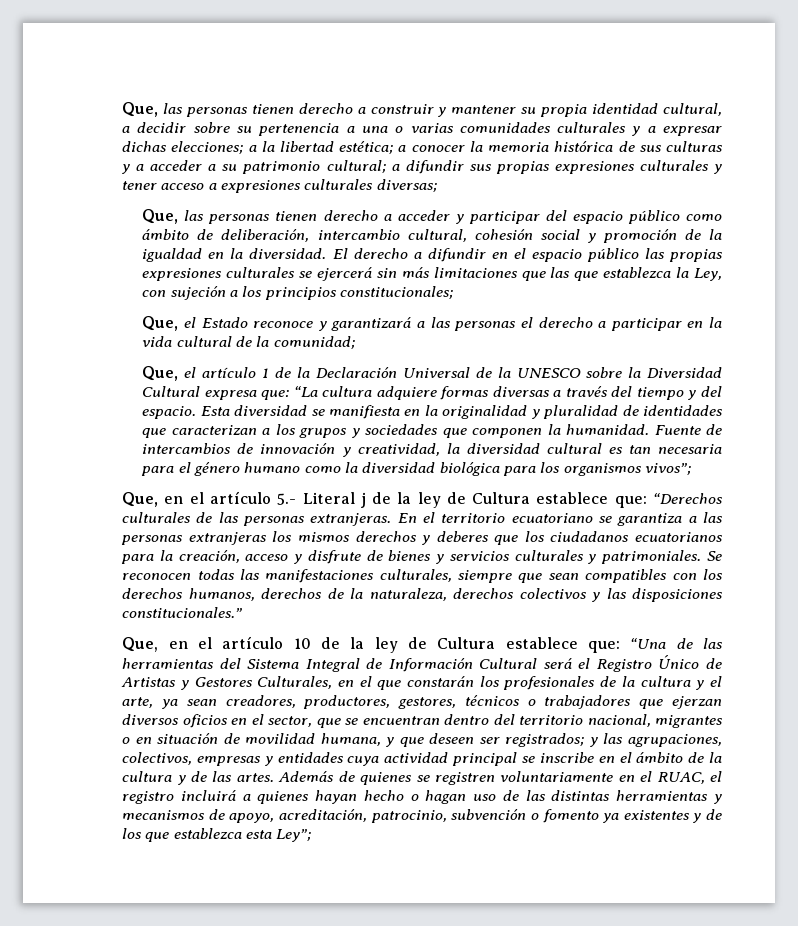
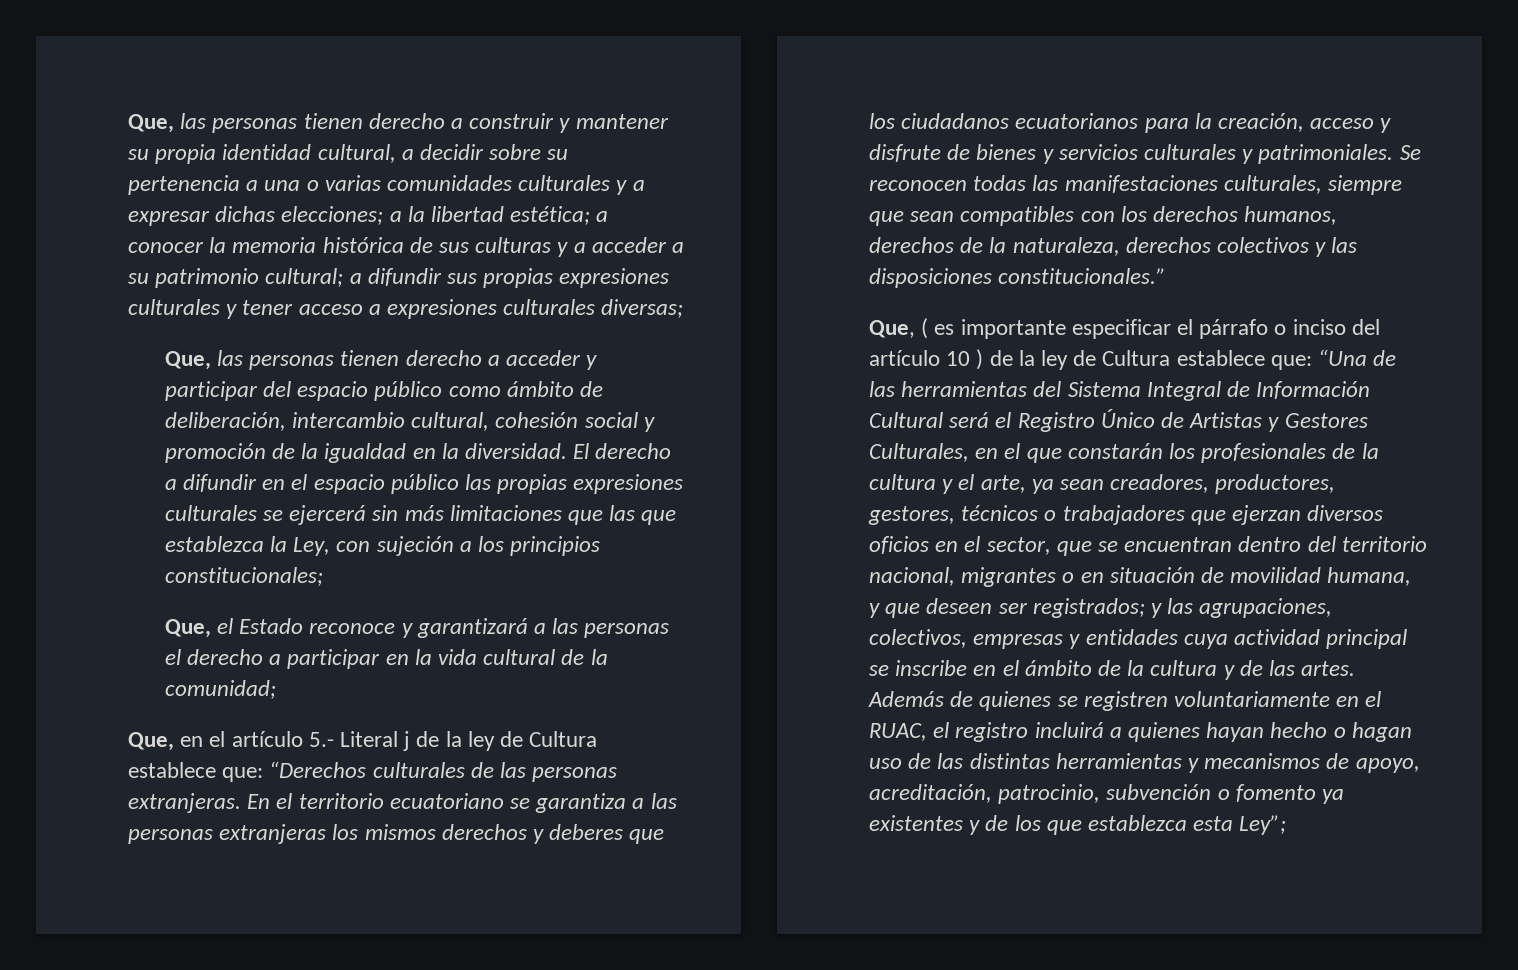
[142,366,723,381] [142,386,723,400] [142,405,723,419] [142,424,723,438] [142,443,722,457] [141,462,691,476] // Que, el artículo 1 de la Declaración Universal de la UNESCO sobre la Diversidad Cultural expresa que: “La cultura adquiere formas diversas a través del tiempo y del espacio. Esta diversidad se manifiesta en la originalidad y pluralidad de identidades que caracterizan a los grupos y sociedades que componen la humanidad. Fuente de intercambios de innovación y creatividad, la diversidad cultural es tan necesaria para el género humano como la diversidad biológica para los organismos vivos”; -> (276, 689) none
[168,637,212,649] en el -> [921,318,1380,339] ( es importante especificar el párrafo o inciso del
(311, 643) none -> [976,349,984,370] )

